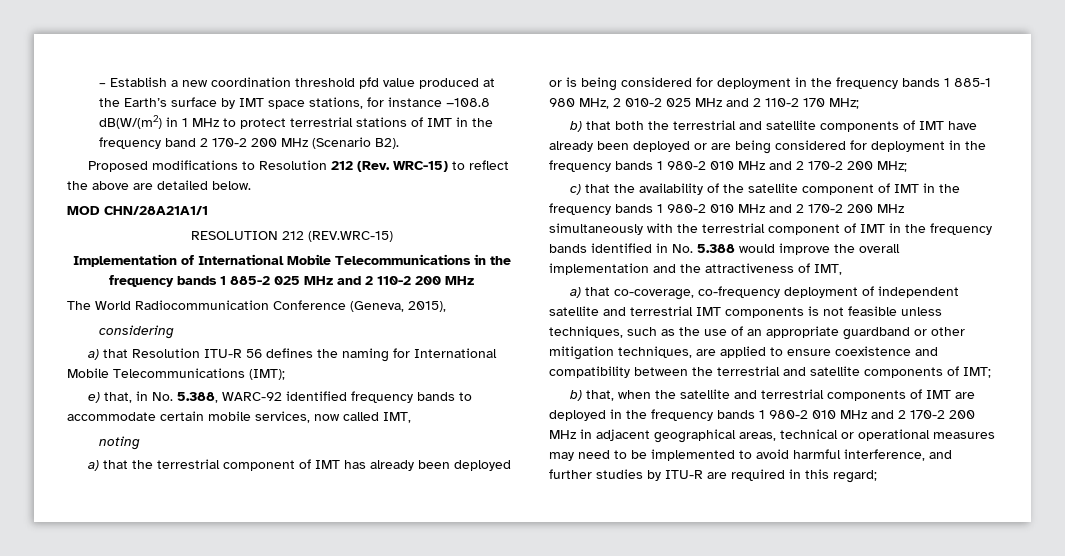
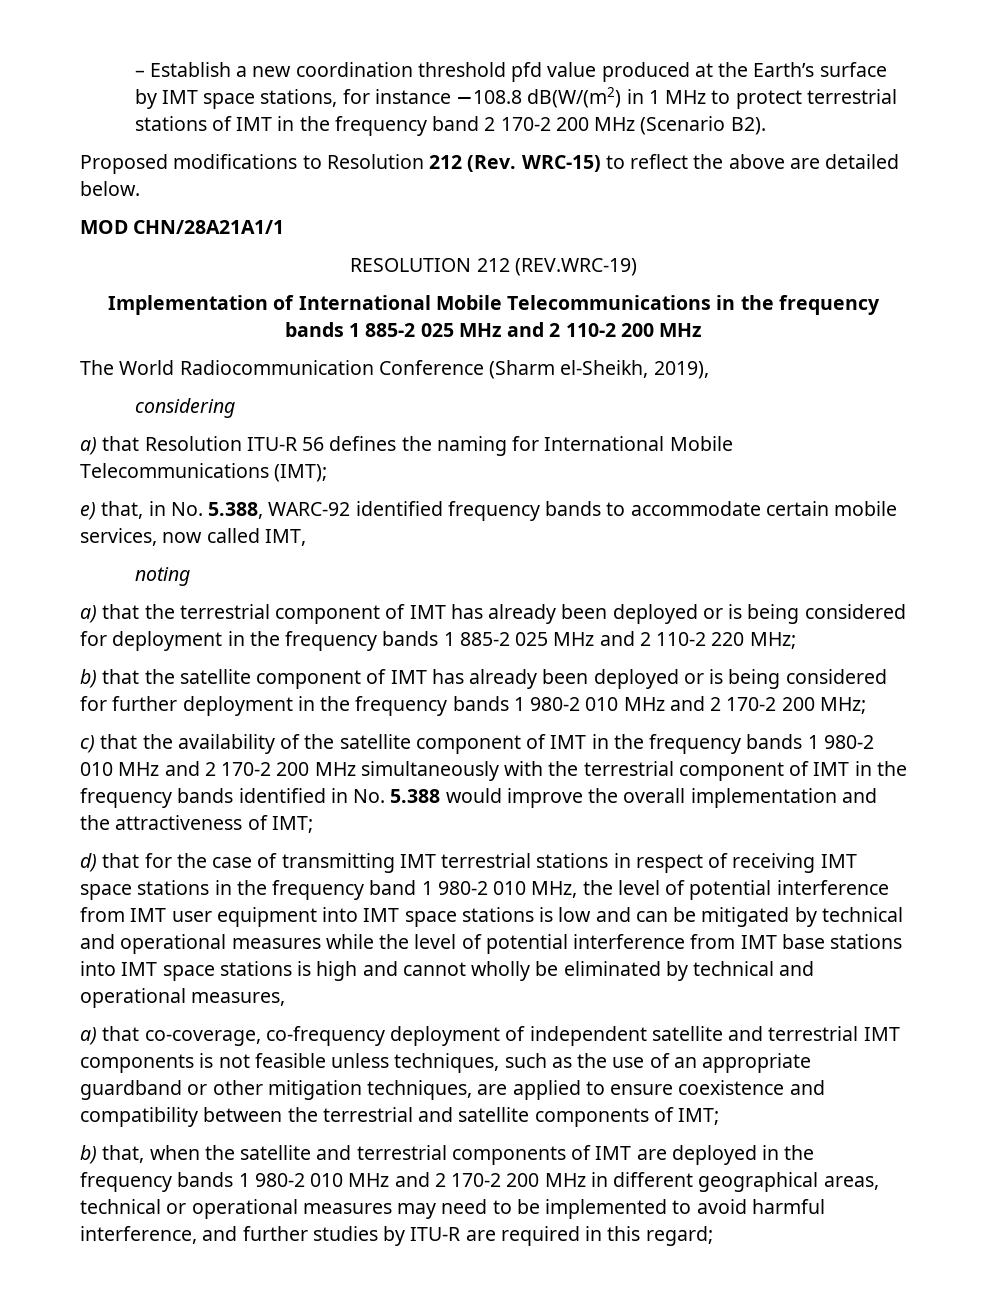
[307,231,393,242] (REV.WRC-15) -> [514,258,637,276] (REV.WRC-19)
[350,301,446,312] (Geneva, 2015), -> [489,360,709,379] (Sharm el-Sheikh, 2019),
[954,78,991,87] [549,98,825,109] 885-1 980 MHz, 2 010-2 025 MHz and 2 110-2 170 -> [459,631,745,646] 885-2 025 MHz and 2 110-2 220
[615,120,978,132] [549,140,867,154] both the terrestrial and satellite components of IMT have already been deployed or are being considered for -> [144,669,887,689] [80,696,178,711] the satellite component of IMT has already been deployed or is being considered for further
[814,264,842,275] IMT, -> [271,816,313,833] [80,853,857,873] [80,880,889,900] [80,907,903,927] [80,934,903,954] [80,961,815,981] [80,988,286,1008] IMT; // d) that for the case of transmitting IMT terrestrial stations in respect of receiving IMT space stations in the frequency band 1 980-2 010 MHz, the level of potential interference from IMT user equipment into IMT space stations is low and can be mitigated by technical and operational measures while the level of potential interference from IMT base stations into IMT space stations is high and cannot wholly be eliminated by technical and operational measures,
[596,429,650,441] adjacent -> [613,1172,694,1187] different

